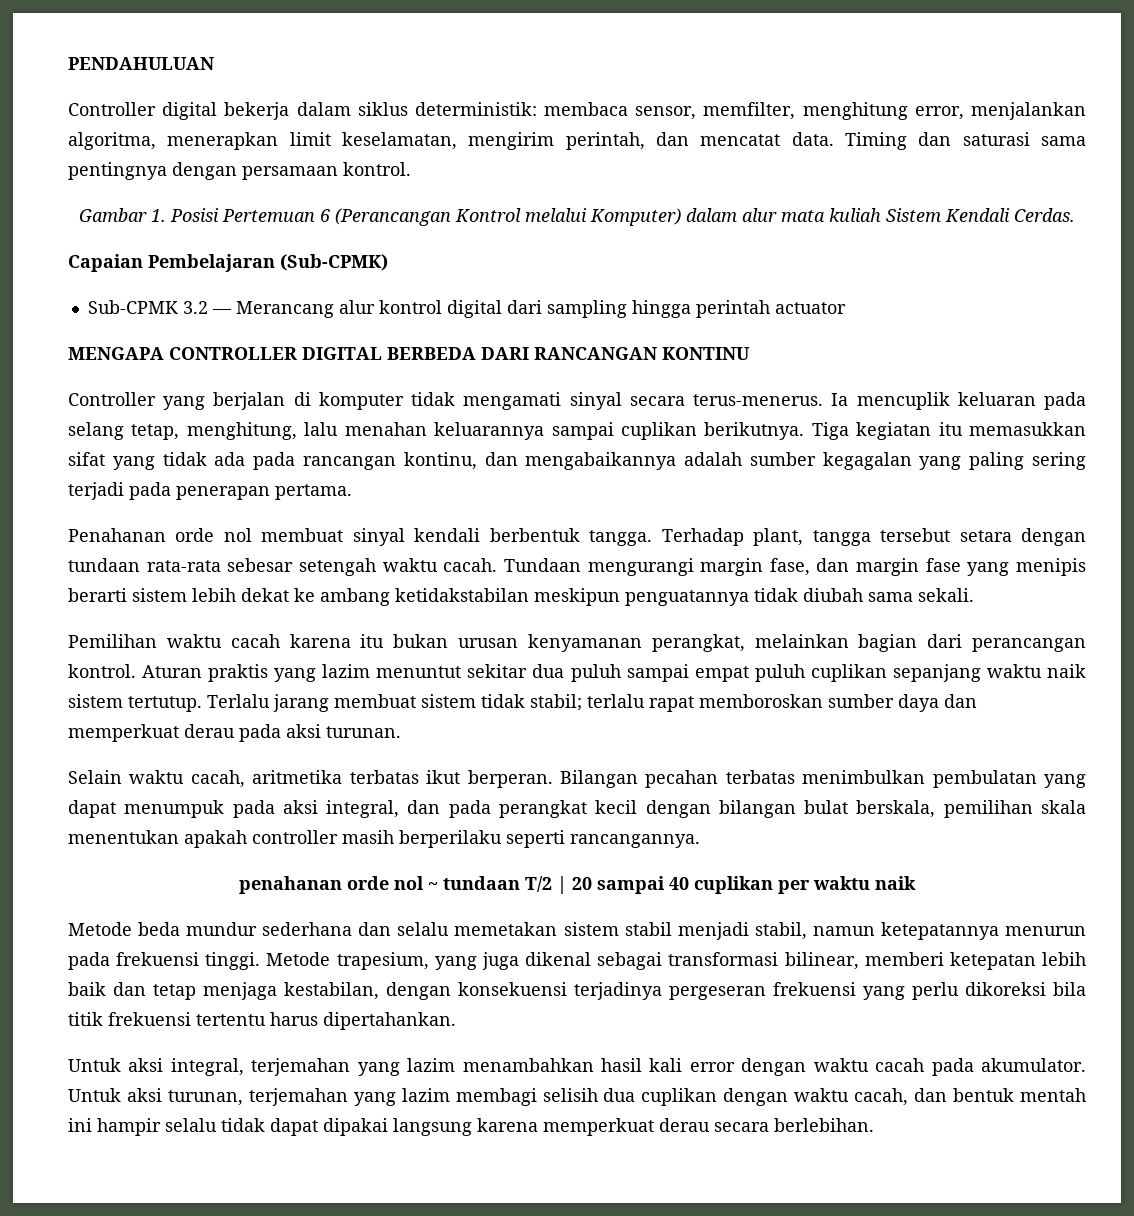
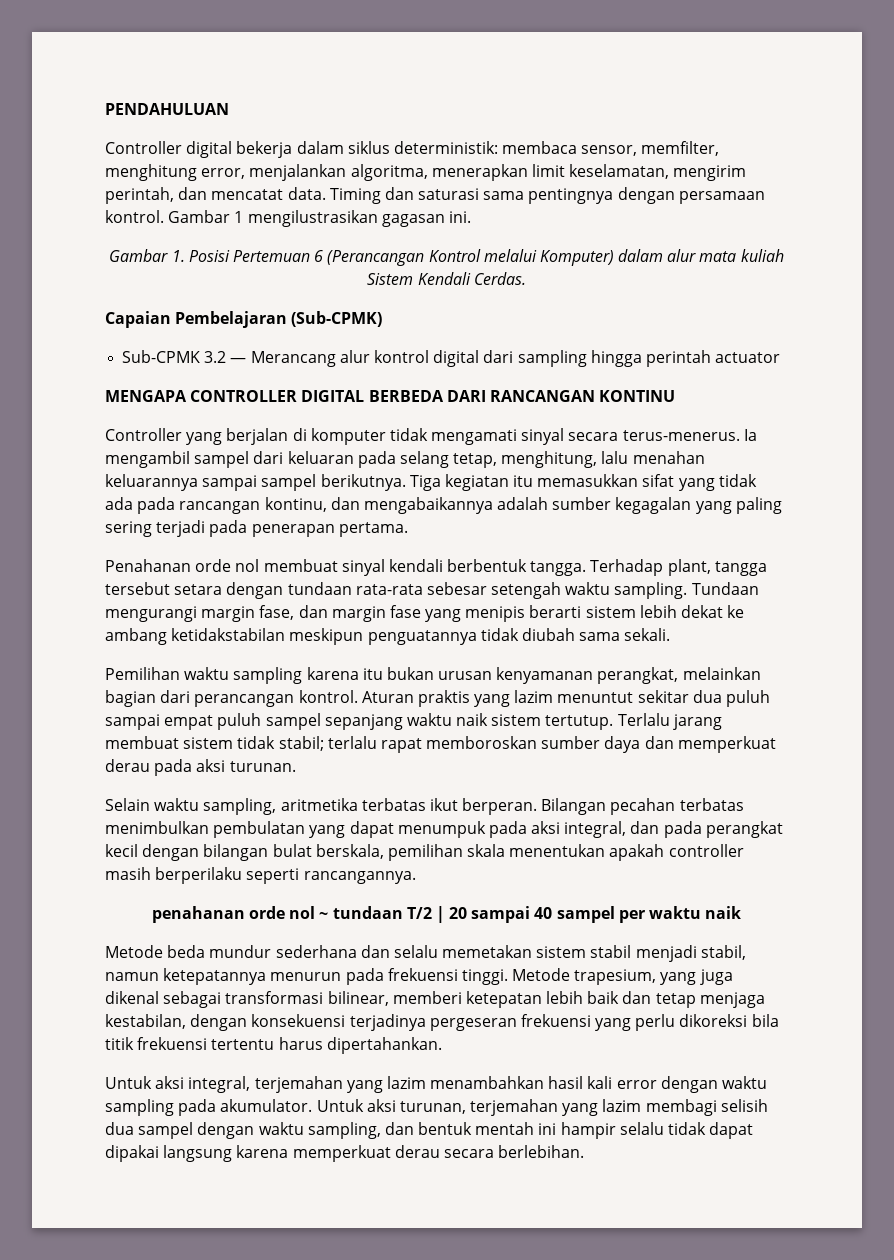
(411, 169) none -> [168,210,471,227] Gambar 1 mengilustrasikan gagasan ini.
[856,392,950,410] mencuplik -> [105,451,284,468] mengambil sampel dari
[620,422,697,440] cuplikan -> [261,474,317,491] sampel
[443,558,498,572] cacah. -> [614,582,688,599] sampling.
[230,634,280,648] cacah -> [233,667,303,684] sampling
[810,664,887,682] cuplikan -> [265,713,321,730] sampel
[190,770,245,788] cacah, -> [203,798,277,815] sampling,
[694,876,773,894] cuplikan -> [556,906,615,923] sampel
[875,1058,925,1072] cacah -> [105,1099,174,1116] sampling
[641,1088,909,1106] cuplikan dengan waktu cacah, -> [138,1122,381,1139] sampel dengan waktu sampling,

